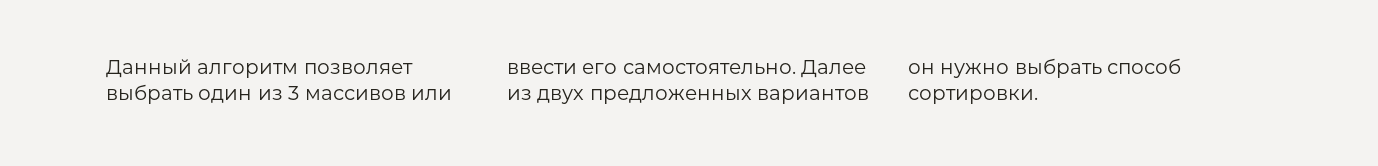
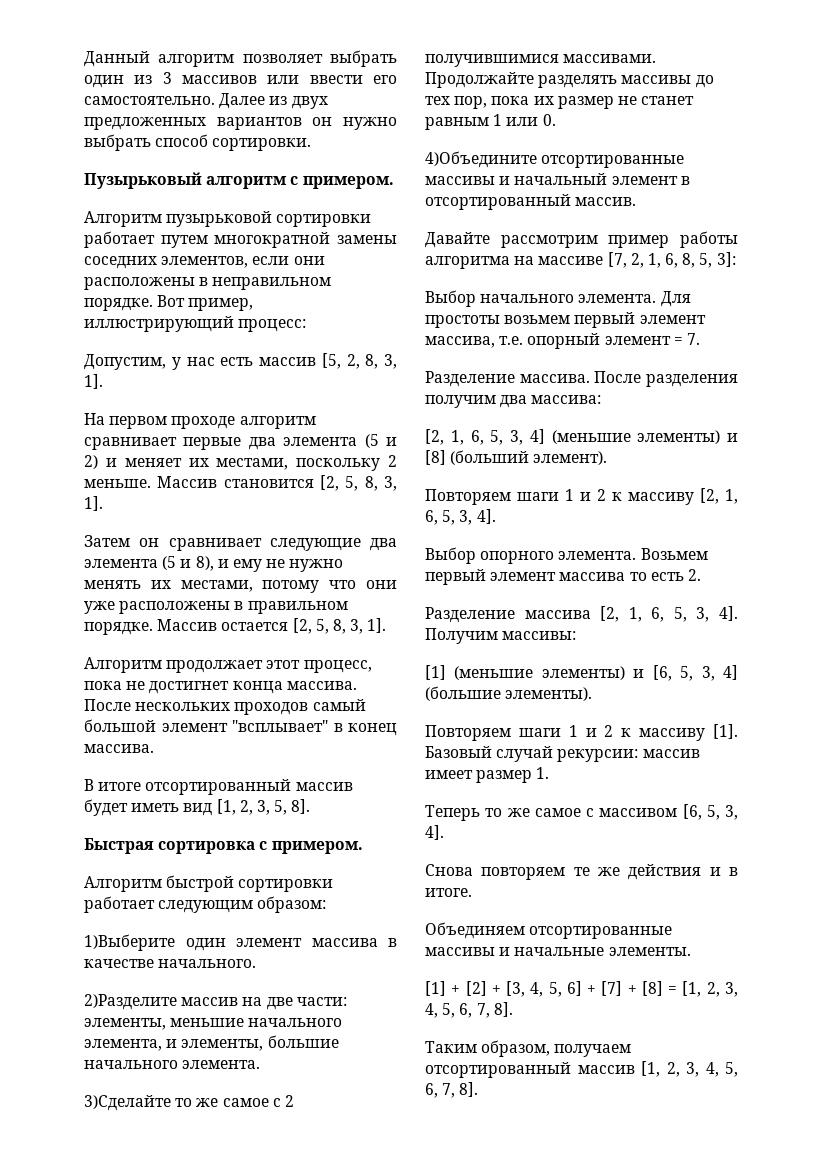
(1038, 96) none -> [84,172,394,189] [84,211,372,227] [84,231,397,248] [84,256,325,269] [84,277,332,290] [84,295,254,311] [84,316,307,332] [84,353,397,370] [84,374,103,389] [84,413,316,429] [84,434,397,450] [84,455,397,471] [84,475,397,491] [84,496,103,511] [84,535,397,551] [84,556,344,572] [84,580,397,593] [84,601,348,614] [84,618,387,635] [84,657,372,673] [84,681,357,694] [84,699,366,715] [84,719,397,736] [84,744,154,753] [84,779,353,795] [84,799,311,816] [84,838,363,854] [84,875,334,892] [84,896,327,913] [84,934,397,951] [84,959,257,968] [84,994,347,1010] [84,1018,343,1030] [84,1035,339,1051] [84,1060,261,1069] [84,1095,294,1111] [425,54,657,67] [425,72,714,88] [425,96,695,109] [425,114,556,130] [425,151,685,168] [425,173,690,185] [425,194,637,210] [425,231,738,248] [425,252,736,269] [425,290,691,307] [425,312,706,328] [425,333,700,349] [425,371,738,387] [425,395,602,408] [425,429,738,445] [425,450,608,465] [425,488,738,505] [425,509,496,525] [425,547,708,564] [425,569,701,585] [425,606,738,623] [425,628,577,644] [425,665,738,681] [425,686,593,701] [425,724,738,741] [425,746,700,762] [425,767,550,783] [425,804,738,821] [425,825,444,840] [425,864,738,880] [425,888,472,897] [425,922,673,939] [425,947,691,956] [425,981,738,997] [425,1002,513,1018] [425,1040,632,1057] [425,1061,738,1078] [425,1082,479,1098] // Пузырьковый алгоритм с примером. // Алгоритм пузырьковой сортировки работает путем многократной замены соседних элементов, если они расположены в неправильном порядке. Вот пример, иллюстрирующий процесс: // Допустим, у нас есть массив [5, 2, 8, 3, 1]. // На первом проходе алгоритм сравнивает первые два элемента (5 и 2) и меняет их местами, поскольку 2 меньше. Массив становится [2, 5, 8, 3, 1]. // Затем он сравнивает следующие два элемента (5 и 8), и ему не нужно менять их местами, потому что они уже расположены в правильном порядке. Массив остается [2, 5, 8, 3, 1]. // Алгоритм продолжает этот процесс, пока не достигнет конца массива. После нескольких проходов самый большой элемент "всплывает" в конец массива. // В итоге отсортированный массив будет иметь вид [1, 2, 3, 5, 8]. // Быстрая сортировка с примером. // Алгоритм быстрой сортировки работает следующим образом: // 1)Выберите один элемент массива в качестве начального. // 2)Разделите массив на две части: элементы, меньшие начального элемента, и элементы, большие начального элемента. // 3)Сделайте то же самое с 2 получившимися массивами. Продолжайте разделять массивы до тех пор, пока их размер не станет равным 1 или 0. // 4)Объедините отсортированные массивы и начальный элемент в отсортированный массив. // Давайте рассмотрим пример работы алгоритма на массиве [7, 2, 1, 6, 8, 5, 3]: // Выбор начального элемента. Для простоты возьмем первый элемент массива, т.е. опорный элемент = 7. // Разделение массива. После разделения получим два массива: // [2, 1, 6, 5, 3, 4] (меньшие элементы) и [8] (больший элемент). // Повторяем шаги 1 и 2 к массиву [2, 1, 6, 5, 3, 4]. // Выбор опорного элемента. Возьмем первый элемент массива то есть 2. // Разделение массива [2, 1, 6, 5, 3, 4]. Получим массивы: // [1] (меньшие элементы) и [6, 5, 3, 4] (большие элементы). // Повторяем шаги 1 и 2 к массиву [1]. Базовый случай рекурсии: массив имеет размер 1. // Теперь то же самое c массивом [6, 5, 3, 4]. // Снова повторяем те же действия и в итоге. // Объединяем отсортированные массивы и начальные элементы. // [1] + [2] + [3, 4, 5, 6] + [7] + [8] = [1, 2, 3, 4, 5, 6, 7, 8]. // Таким образом, получаем отсортированный массив [1, 2, 3, 4, 5, 6, 7, 8].

